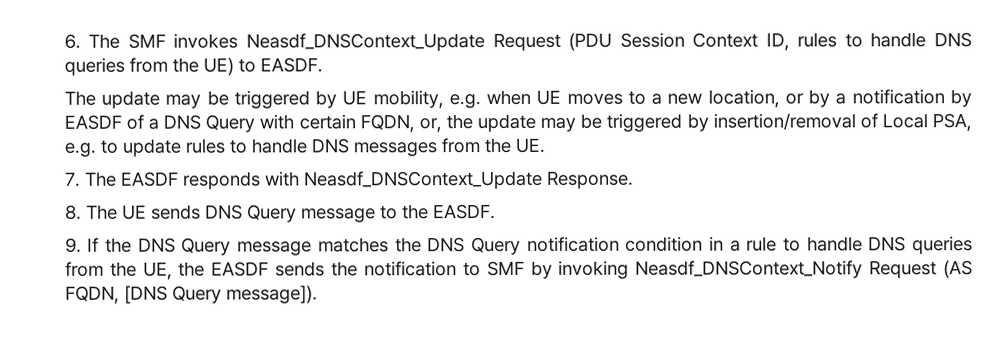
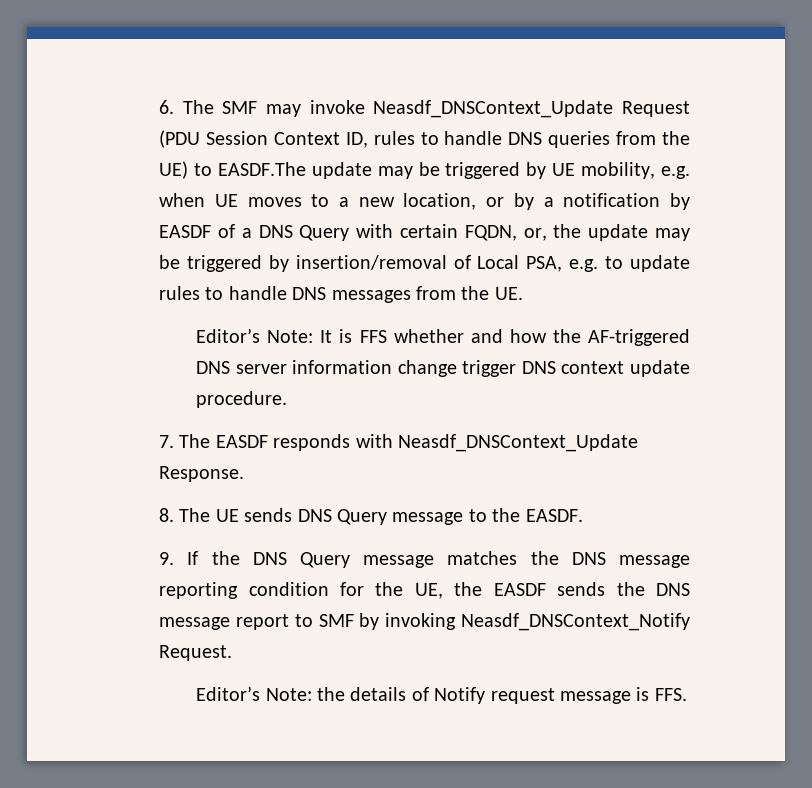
[173,33,239,49] invokes -> [266,100,365,117] may invoke
[259,57,323,73] [63,90,96,106] EASDF. // The -> [217,162,306,176] EASDF.The
(545, 145) none -> [196,328,690,346] [196,360,690,377] [196,391,288,408] // Editor’s Note: It is FFS whether and how the AF-triggered DNS server information change trigger DNS context update procedure.
[470,236,974,256] [64,261,104,277] Query notification condition in a rule to handle DNS queries from -> [619,555,690,568] [159,582,364,599] message reporting condition for
[363,261,457,277] notification -> [656,583,691,596] [159,614,289,630] DNS message report
[869,260,973,279] [64,285,318,304] Request (AS FQDN, [DNS Query message]). -> [159,645,233,661] [196,686,687,704] Request. // Editor’s Note: the details of Notify request message is FFS.

